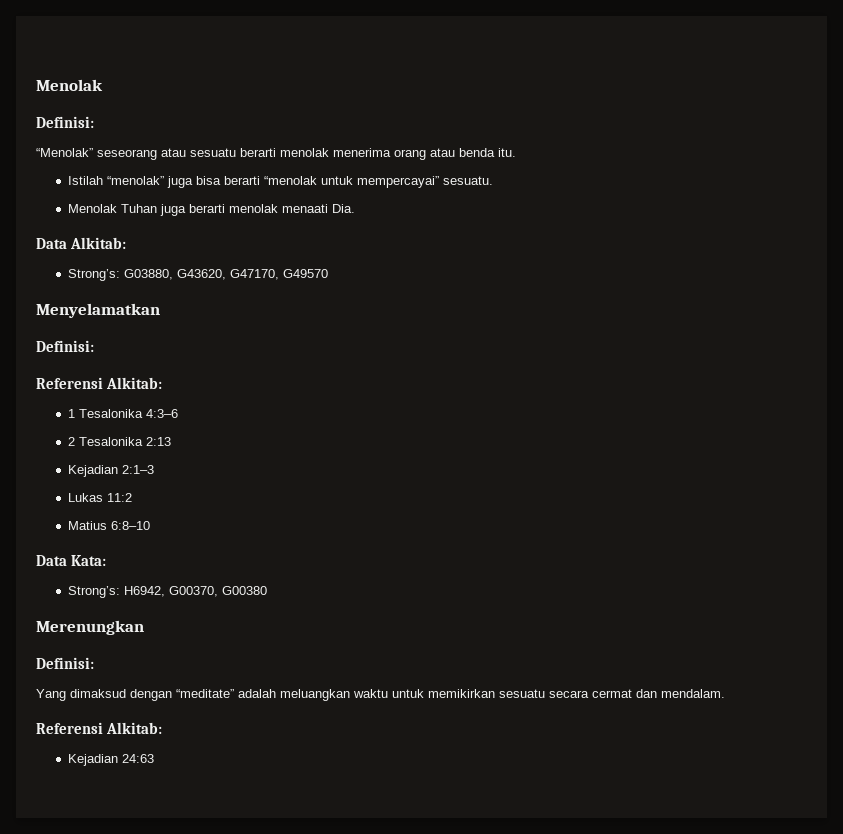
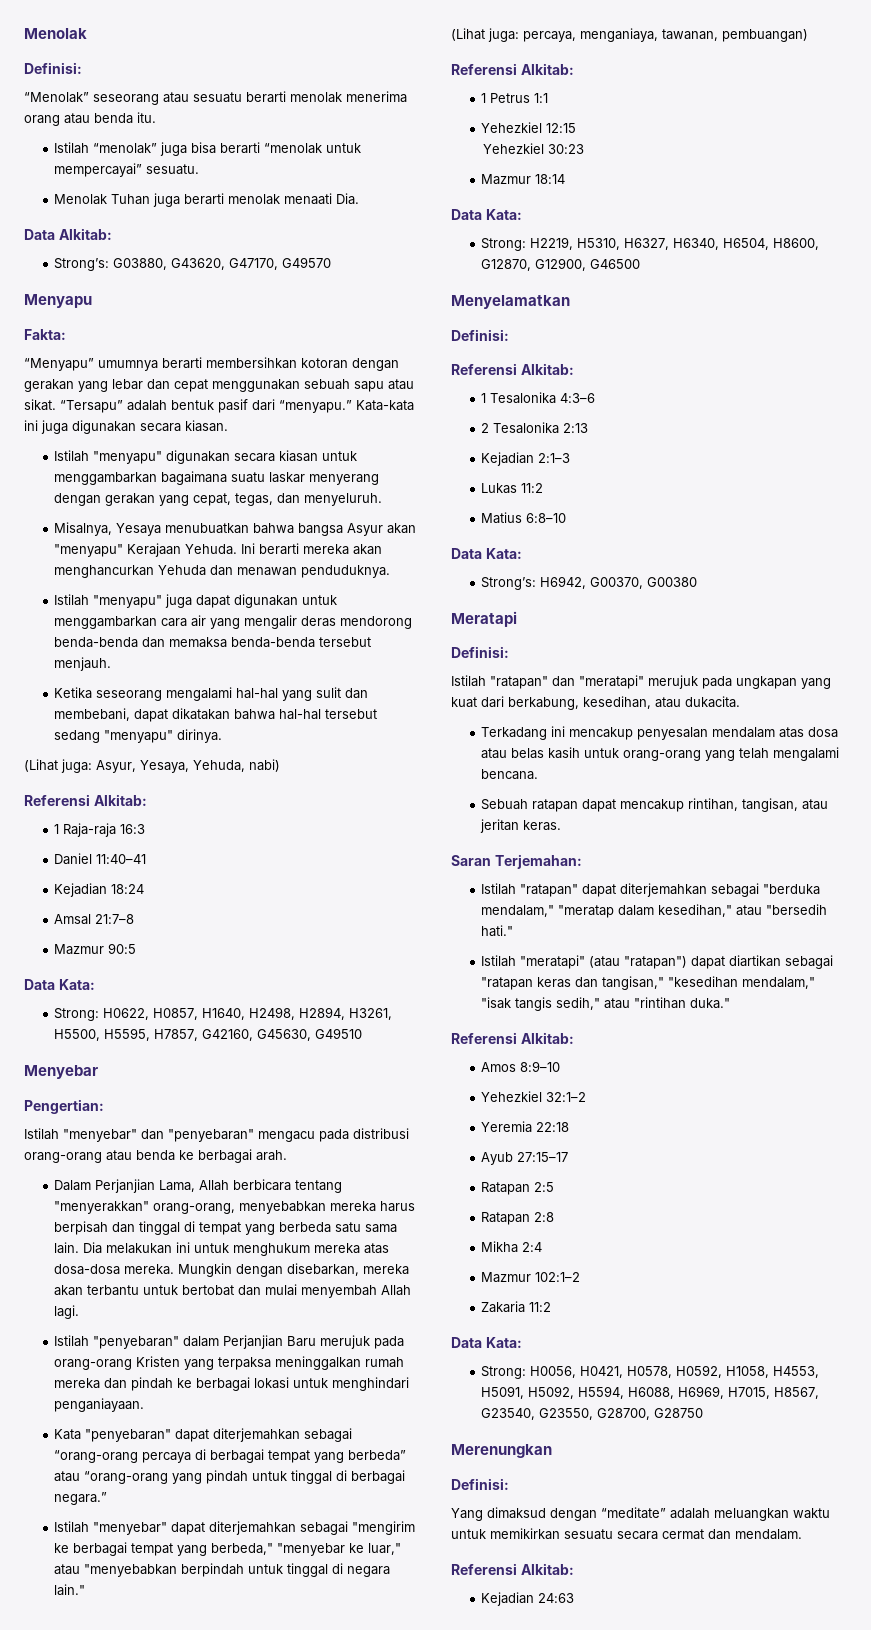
(328, 273) none -> [24,294,92,308] [24,329,66,340] [24,357,399,371] [24,379,414,392] [24,399,414,413] [24,420,228,434] [54,450,358,464] [54,471,380,485] [54,493,383,506] [54,522,417,536] [54,543,383,557] [54,565,391,578] [54,594,338,608] [54,615,413,629] [54,637,372,648] [54,657,112,671] [54,687,369,701] [54,708,378,722] [54,729,223,743] [24,759,280,773] [24,794,147,806] [54,823,146,837] [54,853,147,865] [54,883,145,897] [54,914,135,925] [54,943,137,955] [24,979,95,990] [54,1007,393,1021] [54,1028,363,1041] [24,1065,98,1079] [24,1099,104,1114] [24,1128,409,1142] [24,1149,287,1163] [54,1179,343,1193] [54,1201,416,1214] [54,1221,398,1235] [54,1242,390,1256] [54,1263,410,1277] [54,1284,412,1298] [54,1305,80,1319] [54,1335,405,1349] [54,1356,405,1370] [54,1377,410,1391] [54,1398,145,1412] [54,1428,353,1442] [54,1449,407,1463] [54,1470,406,1484] [54,1492,108,1505] [54,1521,416,1535] [54,1542,402,1556] [54,1563,391,1577] [54,1584,86,1596] [451,28,808,42] [451,63,574,75] [481,93,549,103] [481,122,577,133] [482,143,584,154] [481,174,566,185] [451,209,522,220] [481,237,820,251] [481,258,641,271] // Menyapu // Fakta: // “Menyapu” umumnya berarti membersihkan kotoran dengan gerakan yang lebar dan cepat menggunakan sebuah sapu atau sikat. “Tersapu” adalah bentuk pasif dari “menyapu.” Kata-kata ini juga digunakan secara kiasan. // Istilah "menyapu" digunakan secara kiasan untuk menggambarkan bagaimana suatu laskar menyerang dengan gerakan yang cepat, tegas, dan menyeluruh. // Misalnya, Yesaya menubuatkan bahwa bangsa Asyur akan "menyapu" Kerajaan Yehuda. Ini berarti mereka akan menghancurkan Yehuda dan menawan penduduknya. // Istilah "menyapu" juga dapat digunakan untuk menggambarkan cara air yang mengalir deras mendorong benda-benda dan memaksa benda-benda tersebut menjauh. // Ketika seseorang mengalami hal-hal yang sulit dan membebani, dapat dikatakan bahwa hal-hal tersebut sedang "menyapu" dirinya. // (Lihat juga: Asyur, Yesaya, Yehuda, nabi) // Referensi Alkitab: // 1 Raja-raja 16:3 // Daniel 11:40–41 // Kejadian 18:24 // Amsal 21:7–8 // Mazmur 90:5 // Data Kata: // Strong: H0622, H0857, H1640, H2498, H2894, H3261, H5500, H5595, H7857, G42160, G45630, G49510 // Menyebar // Pengertian: // Istilah "menyebar" dan "penyebaran" mengacu pada distribusi orang-orang atau benda ke berbagai arah. // Dalam Perjanjian Lama, Allah berbicara tentang "menyerakkan" orang-orang, menyebabkan mereka harus berpisah dan tinggal di tempat yang berbeda satu sama lain. Dia melakukan ini untuk menghukum mereka atas dosa-dosa mereka. Mungkin dengan disebarkan, mereka akan terbantu untuk bertobat dan mulai menyembah Allah lagi. // Istilah "penyebaran" dalam Perjanjian Baru merujuk pada orang-orang Kristen yang terpaksa meninggalkan rumah mereka dan pindah ke berbagai lokasi untuk menghindari penganiayaan. // Kata "penyebaran" dapat diterjemahkan sebagai “orang-orang percaya di berbagai tempat yang berbeda” atau “orang-orang yang pindah untuk tinggal di berbagai negara.” // Istilah "menyebar" dapat diterjemahkan sebagai "mengirim ke berbagai tempat yang berbeda," "menyebar ke luar," atau "menyebabkan berpindah untuk tinggal di negara lain." // (Lihat juga: percaya, menganiaya, tawanan, pembuangan) // Referensi Alkitab: // 1 Petrus 1:1 // Yehezkiel 12:15 // Yehezkiel 30:23 // Mazmur 18:14 // Data Kata: // Strong: H2219, H5310, H6327, H6340, H6504, H8600, G12870, G12900, G46500
(267, 590) none -> [451,611,517,627] [451,646,509,658] [451,675,831,689] [451,696,740,710] [481,726,839,740] [481,747,840,761] [481,769,539,780] [481,798,829,812] [480,819,562,833] [451,854,582,869] [481,883,821,897] [481,904,828,918] [481,925,514,937] [481,955,834,969] [481,976,816,990] [481,997,731,1011] [451,1032,574,1044] [481,1061,561,1072] [481,1091,587,1102] [481,1121,570,1133] [481,1152,569,1165] [481,1182,555,1195] [481,1212,555,1225] [481,1241,543,1253] [481,1272,581,1283] [481,1301,552,1313] [451,1337,522,1348] [481,1365,820,1379] [481,1386,820,1399] [481,1408,704,1420] // Meratapi // Definisi: // Istilah "ratapan" dan "meratapi" merujuk pada ungkapan yang kuat dari berkabung, kesedihan, atau dukacita. // Terkadang ini mencakup penyesalan mendalam atas dosa atau belas kasih untuk orang-orang yang telah mengalami bencana. // Sebuah ratapan dapat mencakup rintihan, tangisan, atau jeritan keras. // Saran Terjemahan: // Istilah "ratapan" dapat diterjemahkan sebagai "berduka mendalam," "meratap dalam kesedihan," atau "bersedih hati." // Istilah "meratapi" (atau "ratapan") dapat diartikan sebagai "ratapan keras dan tangisan," "kesedihan mendalam," "isak tangis sedih," atau "rintihan duka." // Referensi Alkitab: // Amos 8:9–10 // Yehezkiel 32:1–2 // Yeremia 22:18 // Ayub 27:15–17 // Ratapan 2:5 // Ratapan 2:8 // Mikha 2:4 // Mazmur 102:1–2 // Zakaria 11:2 // Data Kata: // Strong: H0056, H0421, H0578, H0592, H1058, H4553, H5091, H5092, H5594, H6088, H6969, H7015, H8567, G23540, G23550, G28700, G28750

